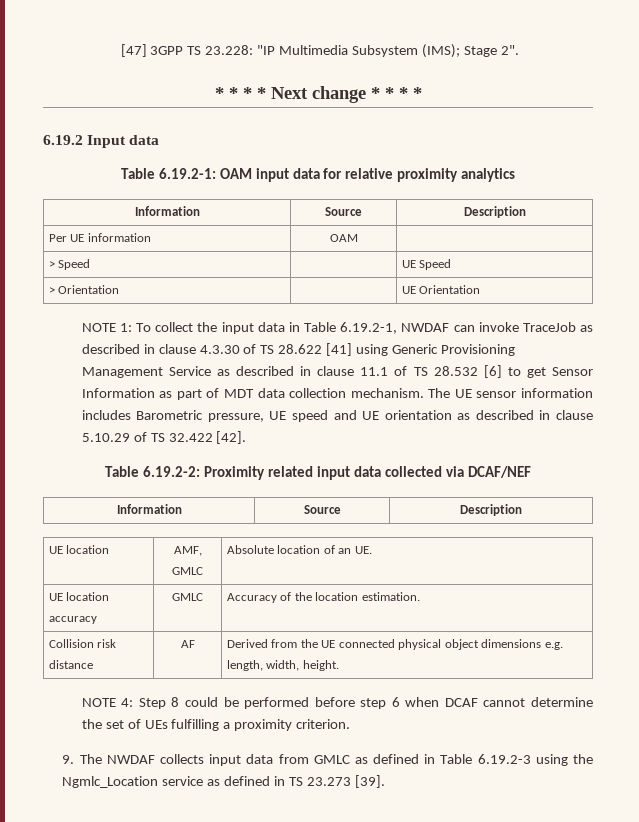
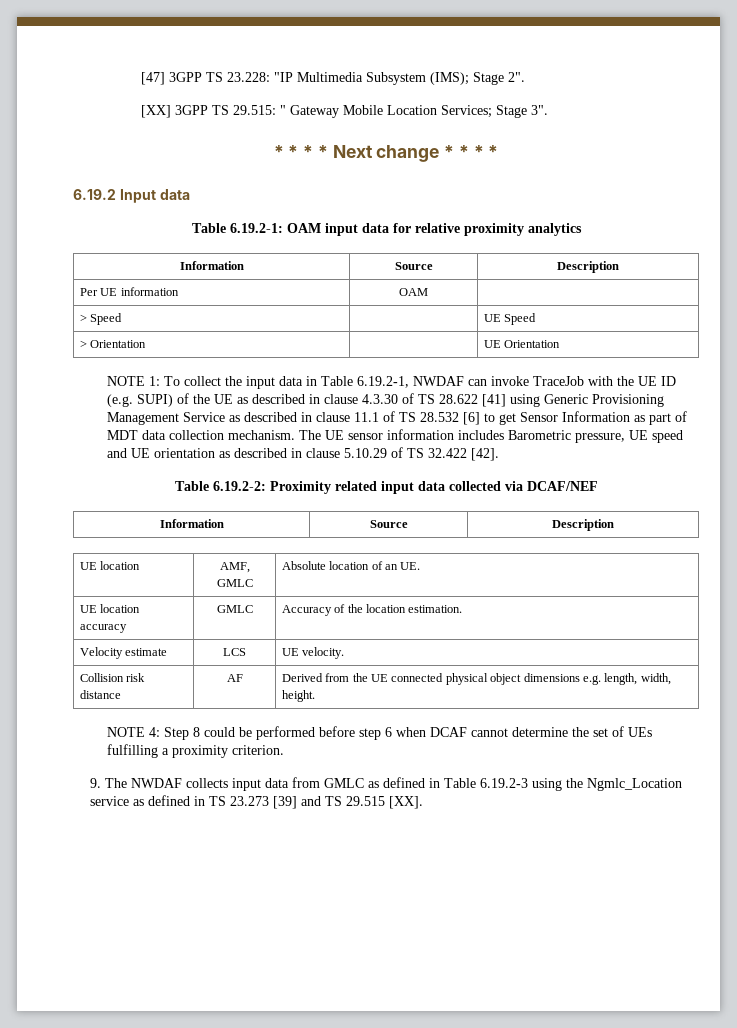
(519, 50) none -> [140,105,548,118] // [XX] 3GPP TS 29.515: " Gateway Mobile Location Services; Stage 3".
(576, 327) none -> [587,376,676,386] [106,393,233,407] with the UE ID (e.g. SUPI) of the UE
(420, 596) none -> [79,647,168,659] [223,648,246,656] [281,647,345,659] // Velocity estimate | LCS | UE velocity.
[354,775,385,788] [39]. -> [272,796,423,809] [39] and TS 29.515 [XX].

